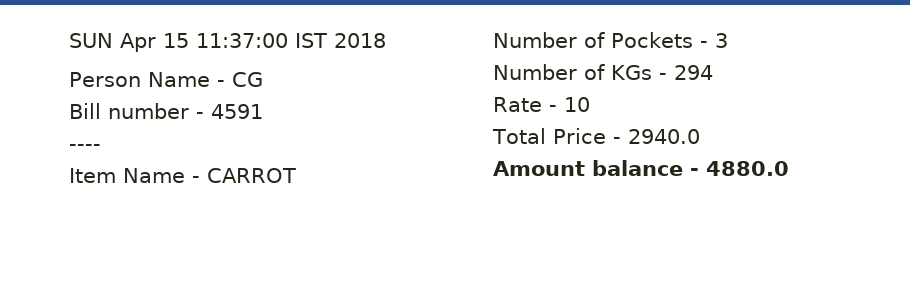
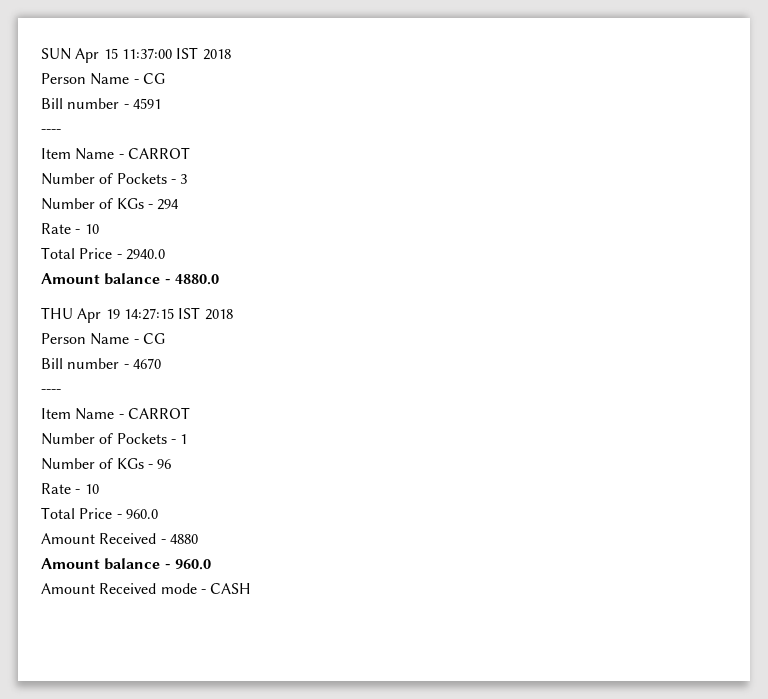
(789, 168) none -> [41,307,233,323] [41,333,165,345] [41,358,161,369] [41,389,61,394] [41,407,190,420] [41,433,188,445] [41,458,172,470] [41,483,99,494] [41,507,158,519] [41,533,198,544] [41,558,211,570] [41,583,252,594] // THU Apr 19 14:27:15 IST 2018 // Person Name - CG // Bill number - 4670 // ---- // Item Name - CARROT // Number of Pockets - 1 // Number of KGs - 96 // Rate - 10 // Total Price - 960.0 // Amount Received - 4880 // Amount balance - 960.0 // Amount Received mode - CASH

